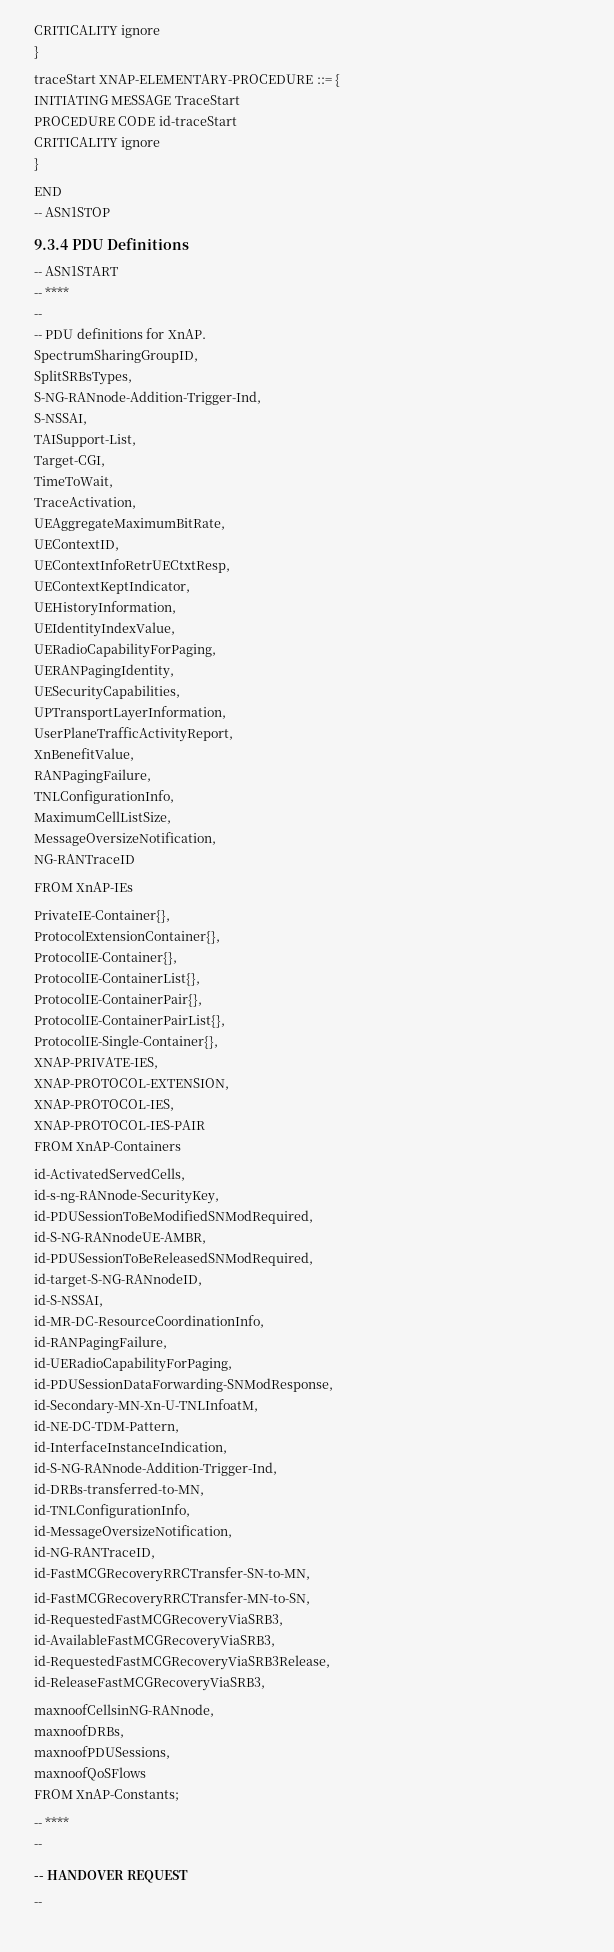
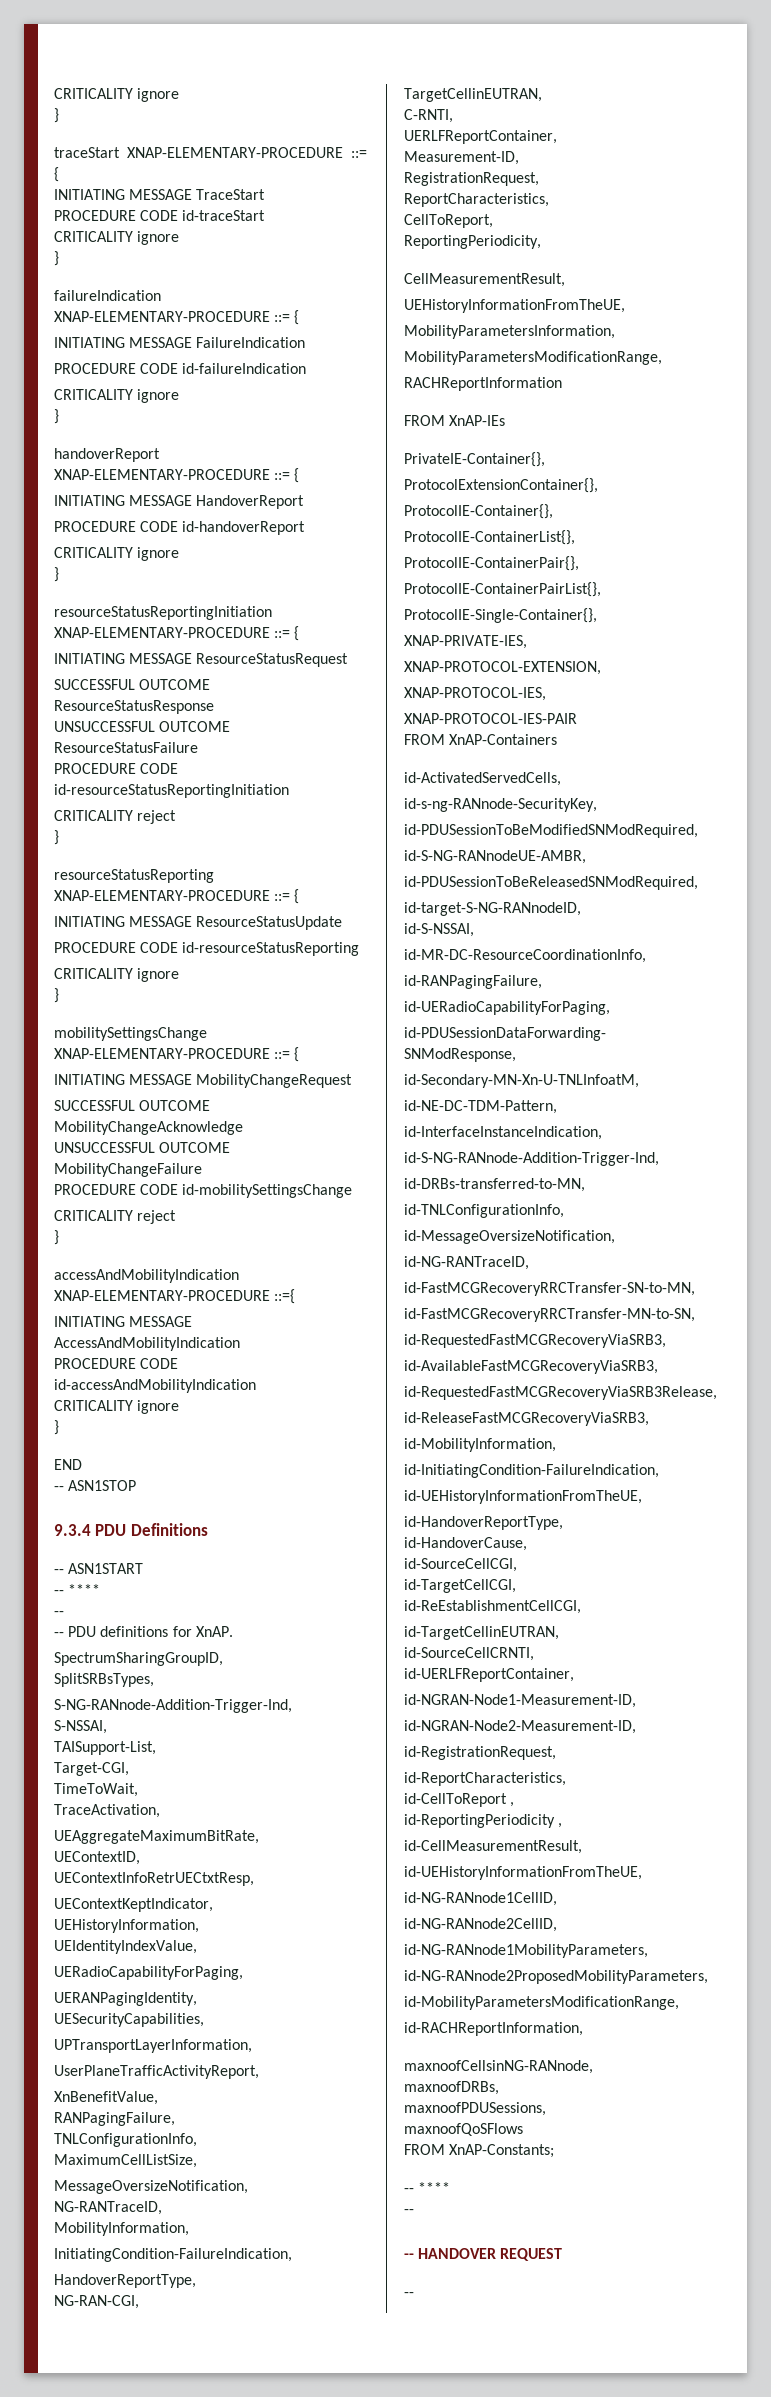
(39, 164) none -> [54,290,161,301] [54,310,300,325] [54,337,306,348] [54,363,307,374] [54,389,180,403] [54,409,59,424] [54,448,160,462] [54,468,300,483] [54,495,305,509] [54,521,306,535] [54,547,180,561] [54,567,59,582] [54,606,272,620] [54,626,300,641] [54,653,349,667] [54,679,211,690] [54,700,214,714] [54,721,231,732] [54,742,198,753] [54,763,179,774] [54,784,289,798] [54,810,177,824] [54,830,59,845] [54,869,214,883] [54,889,300,904] [54,916,343,930] [54,942,360,956] [54,968,180,982] [54,988,59,1003] [54,1027,207,1041] [54,1047,300,1062] [54,1074,353,1088] [54,1100,211,1111] [54,1121,243,1135] [54,1142,231,1153] [54,1163,202,1177] [54,1184,353,1198] [54,1210,177,1224] [54,1230,59,1245] [54,1269,239,1283] [54,1289,296,1304] [54,1316,193,1327] [54,1337,240,1351] [54,1358,179,1369] [54,1379,256,1393] [54,1400,180,1414] [54,1420,59,1435] // failureIndication XNAP-ELEMENTARY-PROCEDURE ::= { // INITIATING MESSAGE FailureIndication // PROCEDURE CODE id-failureIndication // CRITICALITY ignore // } // handoverReport XNAP-ELEMENTARY-PROCEDURE ::= { // INITIATING MESSAGE HandoverReport // PROCEDURE CODE id-handoverReport // CRITICALITY ignore // } // resourceStatusReportingInitiation XNAP-ELEMENTARY-PROCEDURE ::= { // INITIATING MESSAGE ResourceStatusRequest // SUCCESSFUL OUTCOME ResourceStatusResponse // UNSUCCESSFUL OUTCOME ResourceStatusFailure // PROCEDURE CODE id-resourceStatusReportingInitiation // CRITICALITY reject // } // resourceStatusReporting XNAP-ELEMENTARY-PROCEDURE ::= { // INITIATING MESSAGE ResourceStatusUpdate // PROCEDURE CODE id-resourceStatusReporting // CRITICALITY ignore // } // mobilitySettingsChange XNAP-ELEMENTARY-PROCEDURE ::= { // INITIATING MESSAGE MobilityChangeRequest // SUCCESSFUL OUTCOME MobilityChangeAcknowledge // UNSUCCESSFUL OUTCOME MobilityChangeFailure // PROCEDURE CODE id-mobilitySettingsChange // CRITICALITY reject // } // accessAndMobilityIndication XNAP-ELEMENTARY-PROCEDURE ::={ // INITIATING MESSAGE AccessAndMobilityIndication // PROCEDURE CODE id-accessAndMobilityIndication // CRITICALITY ignore // }
[34,854,135,864] NG-RANTraceID -> [54,2201,162,2215] [54,2222,189,2236] [54,2248,292,2262] [54,2274,196,2288] [54,2295,139,2309] [404,88,542,102] [404,109,453,123] [404,130,557,144] [404,151,519,165] [404,172,539,186] [404,193,549,207] [404,214,493,228] [404,235,541,249] [404,273,565,287] [404,299,625,313] [404,325,615,339] [404,351,662,365] [404,377,562,391] NG-RANTraceID, // MobilityInformation, // InitiatingCondition-FailureIndication, // HandoverReportType, // NG-RAN-CGI, // TargetCellinEUTRAN, // C-RNTI, // UERLFReportContainer, // Measurement-ID, // RegistrationRequest, // ReportCharacteristics, // CellToReport, // ReportingPeriodicity, // CellMeasurementResult, // UEHistoryInformationFromTheUE, // MobilityParametersInformation, // MobilityParametersModificationRange, // RACHReportInformation
(265, 1683) none -> [404,1438,556,1452] [404,1464,659,1478] [404,1490,642,1504] [404,1516,563,1530] [404,1537,527,1551] [404,1558,517,1572] [404,1579,516,1593] [404,1600,581,1614] [404,1626,559,1640] [404,1647,534,1661] [404,1668,574,1682] [404,1694,636,1708] [404,1720,636,1734] [404,1746,556,1760] [404,1772,566,1786] [404,1793,515,1807] [404,1814,563,1828] [404,1840,582,1854] [404,1866,642,1880] [404,1892,557,1906] [404,1918,557,1932] [404,1944,648,1958] [404,1970,708,1984] [404,1996,679,2010] [404,2022,583,2036] // id-MobilityInformation, // id-InitiatingCondition-FailureIndication, // id-UEHistoryInformationFromTheUE, // id-HandoverReportType, // id-HandoverCause, // id-SourceCellCGI, // id-TargetCellCGI, // id-ReEstablishmentCellCGI, // id-TargetCellinEUTRAN, // id-SourceCellCRNTI, // id-UERLFReportContainer, // id-NGRAN-Node1-Measurement-ID, // id-NGRAN-Node2-Measurement-ID, // id-RegistrationRequest, // id-ReportCharacteristics, // id-CellToReport , // id-ReportingPeriodicity , // id-CellMeasurementResult, // id-UEHistoryInformationFromTheUE, // id-NG-RANnode1CellID, // id-NG-RANnode2CellID, // id-NG-RANnode1MobilityParameters, // id-NG-RANnode2ProposedMobilityParameters, // id-MobilityParametersModificationRange, // id-RACHReportInformation,

